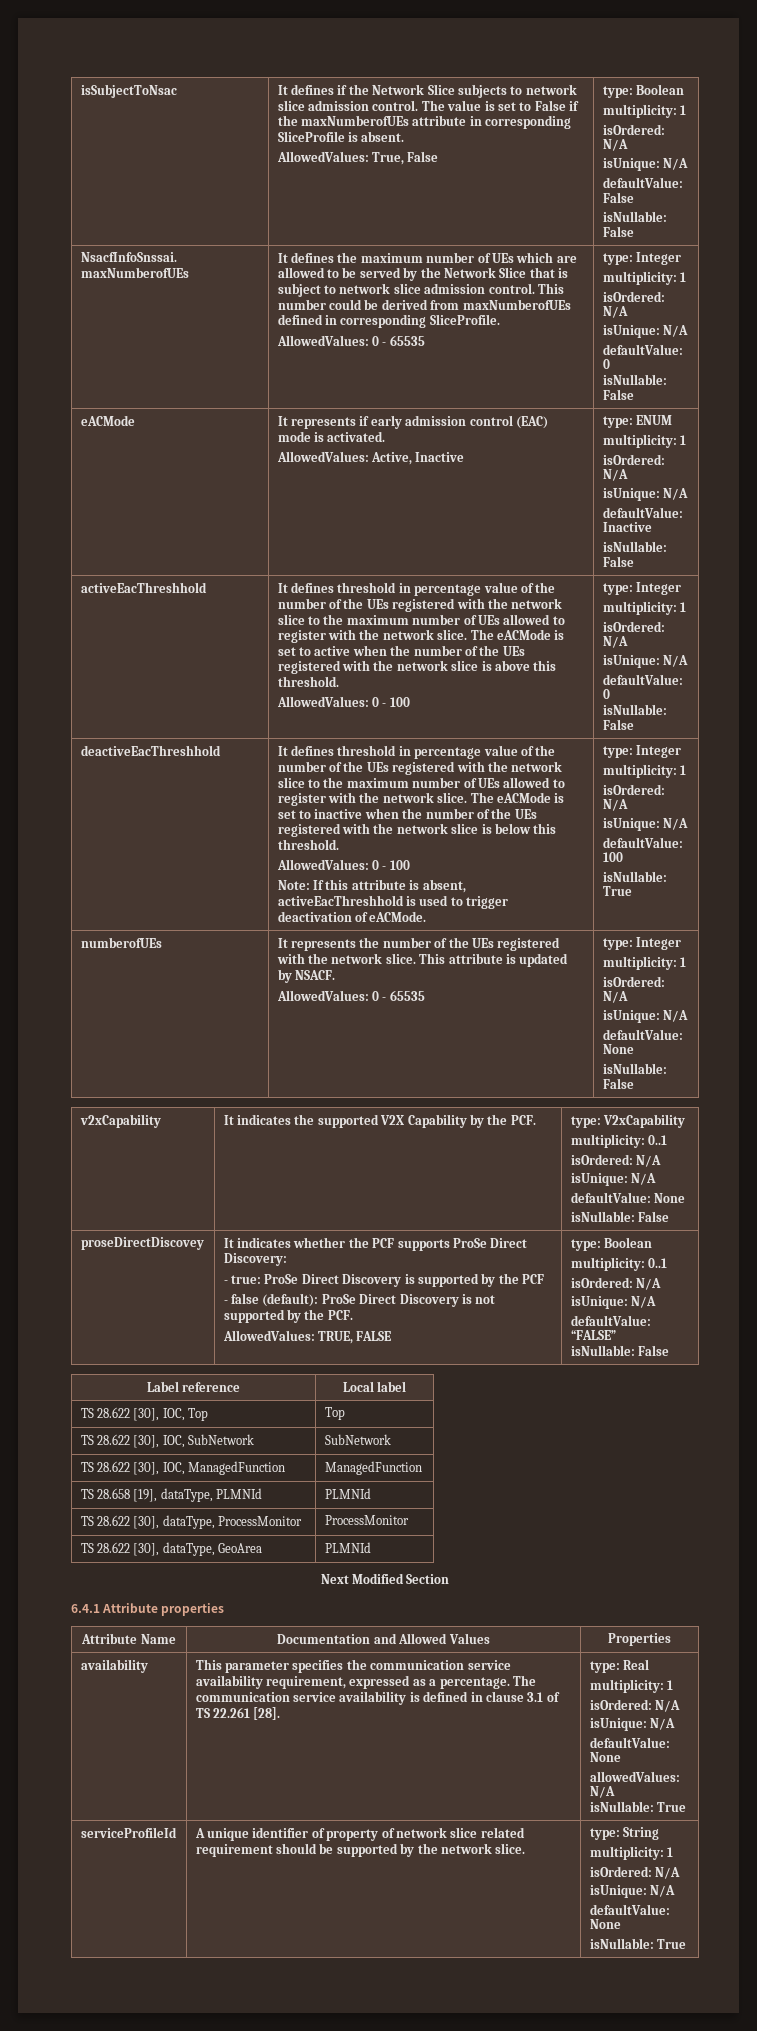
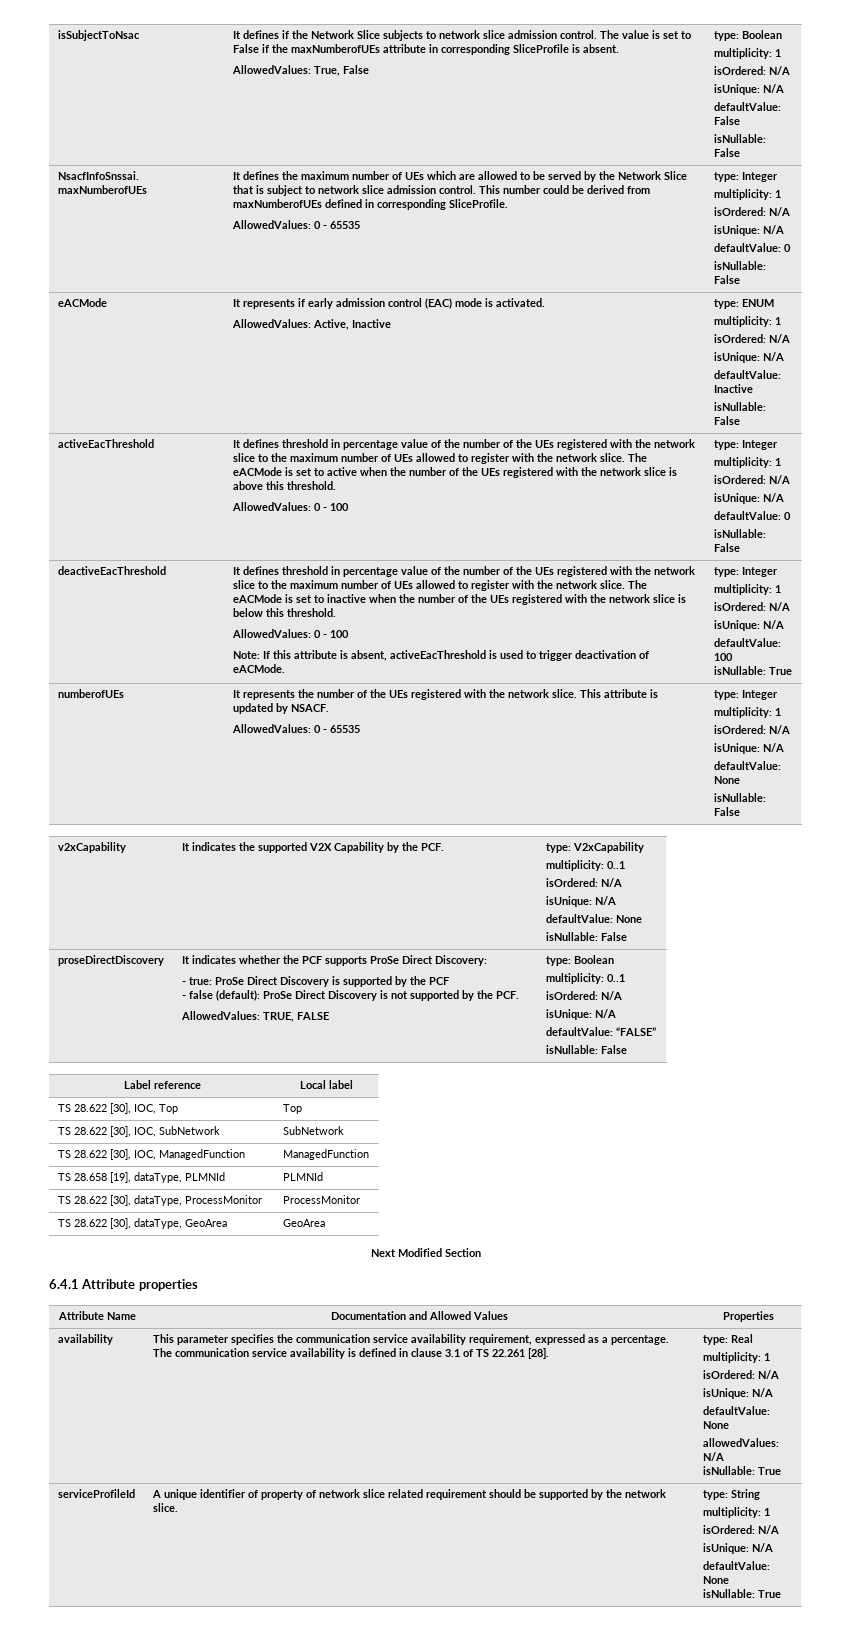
[80,582,207,593] activeEacThreshhold -> [57,439,154,448] activeEacThreshold
[80,745,221,756] deactiveEacThreshhold -> [57,566,166,575] deactiveEacThreshold
[277,895,404,906] activeEacThreshhold -> [389,650,486,659] activeEacThreshold
[80,1237,204,1250] proseDirectDiscovey -> [57,955,164,966] proseDirectDiscovery
[324,1542,371,1553] PLMNId -> [282,1219,325,1227] GeoArea

